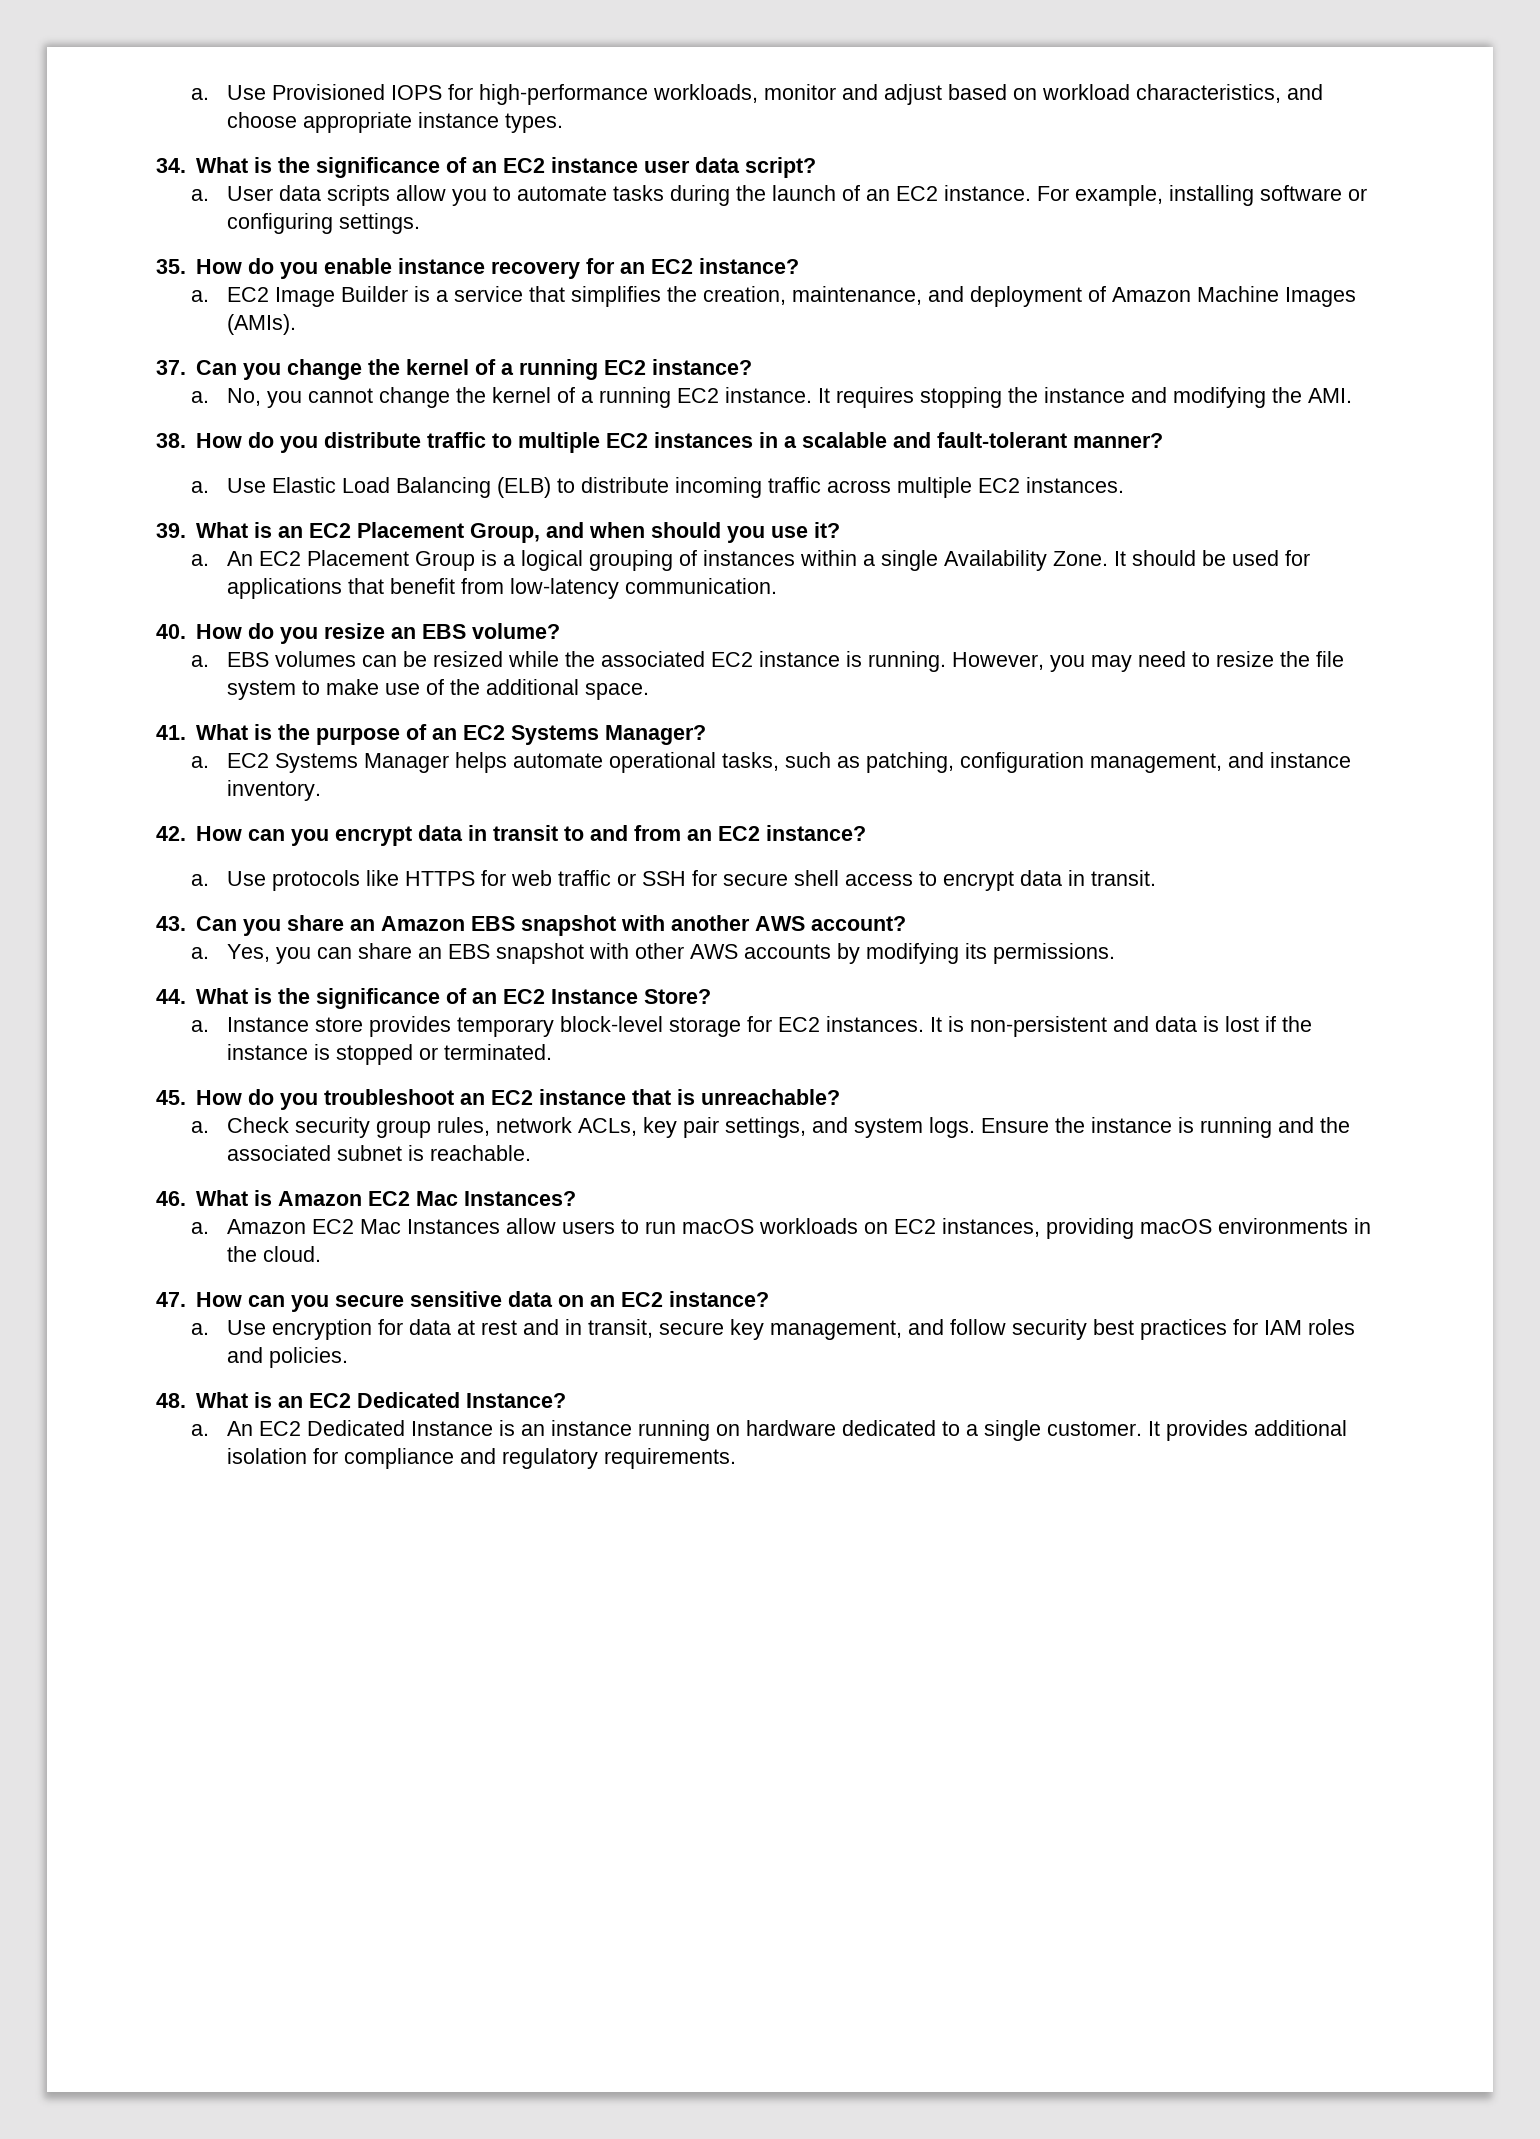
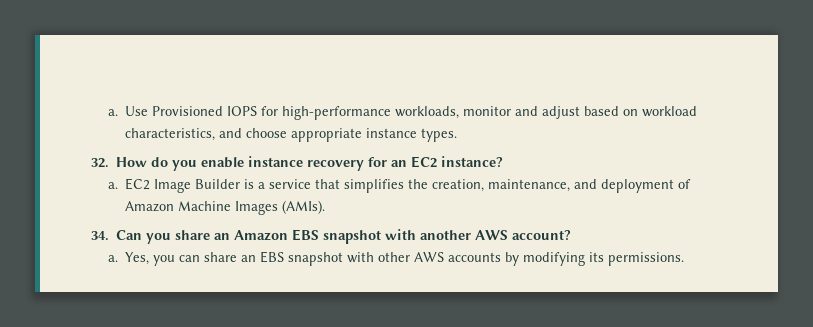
[155,157,817,178] [191,185,1367,206] [226,213,420,234] [155,259,186,274] 34. What is the significance of an EC2 instance user data script? // a. User data scripts allow you to automate tasks during the launch of an EC2 instance. For example, installing software or configuring settings. // 35. -> [90,158,109,168] 32.
[155,359,753,380] [191,387,1352,408] [155,432,1164,453] [191,477,1124,498] [155,522,841,543] [191,550,1310,571] [226,578,777,599] [155,623,561,644] [191,651,1344,672] [226,679,649,700] [155,724,707,745] [191,752,1351,773] [226,780,321,801] [155,825,867,846] [191,870,1156,891] [155,916,282,936] 37. Can you change the kernel of a running EC2 instance? // a. No, you cannot change the kernel of a running EC2 instance. It requires stopping the instance and modifying the AMI. // 38. How do you distribute traffic to multiple EC2 instances in a scalable and fault-tolerant manner? // a. Use Elastic Load Balancing (ELB) to distribute incoming traffic across multiple EC2 instances. // 39. What is an EC2 Placement Group, and when should you use it? // a. An EC2 Placement Group is a logical grouping of instances within a single Availability Zone. It should be used for applications that benefit from low-latency communication. // 40. How do you resize an EBS volume? // a. EBS volumes can be resized while the associated EC2 instance is running. However, you may need to resize the file system to make use of the additional space. // 41. What is the purpose of an EC2 Systems Manager? // a. EC2 Systems Manager helps automate operational tasks, such as patching, configuration management, and instance inventory. // 42. How can you encrypt data in transit to and from an EC2 instance? // a. Use protocols like HTTPS for web traffic or SSH for secure shell access to encrypt data in transit. // 43. Can you -> [90,230,172,244] 34. Can you
[155,988,712,1009] [191,1016,1312,1037] [226,1044,552,1065] [155,1089,841,1110] [191,1117,1350,1138] [226,1145,531,1161] [155,1190,577,1206] [191,1218,1371,1239] [226,1246,321,1262] [155,1291,770,1312] [191,1319,1355,1340] [226,1347,348,1368] [155,1392,567,1408] [191,1420,1347,1441] [226,1448,736,1469] // 44. What is the significance of an EC2 Instance Store? // a. Instance store provides temporary block-level storage for EC2 instances. It is non-persistent and data is lost if the instance is stopped or terminated. // 45. How do you troubleshoot an EC2 instance that is unreachable? // a. Check security group rules, network ACLs, key pair settings, and system logs. Ensure the instance is running and the associated subnet is reachable. // 46. What is Amazon EC2 Mac Instances? // a. Amazon EC2 Mac Instances allow users to run macOS workloads on EC2 instances, providing macOS environments in the cloud. // 47. How can you secure sensitive data on an EC2 instance? // a. Use encryption for data at rest and in transit, secure key management, and follow security best practices for IAM roles and policies. // 48. What is an EC2 Dedicated Instance? // a. An EC2 Dedicated Instance is an instance running on hardware dedicated to a single customer. It provides additional isolation for compliance and regulatory requirements. -> (684, 259) none

